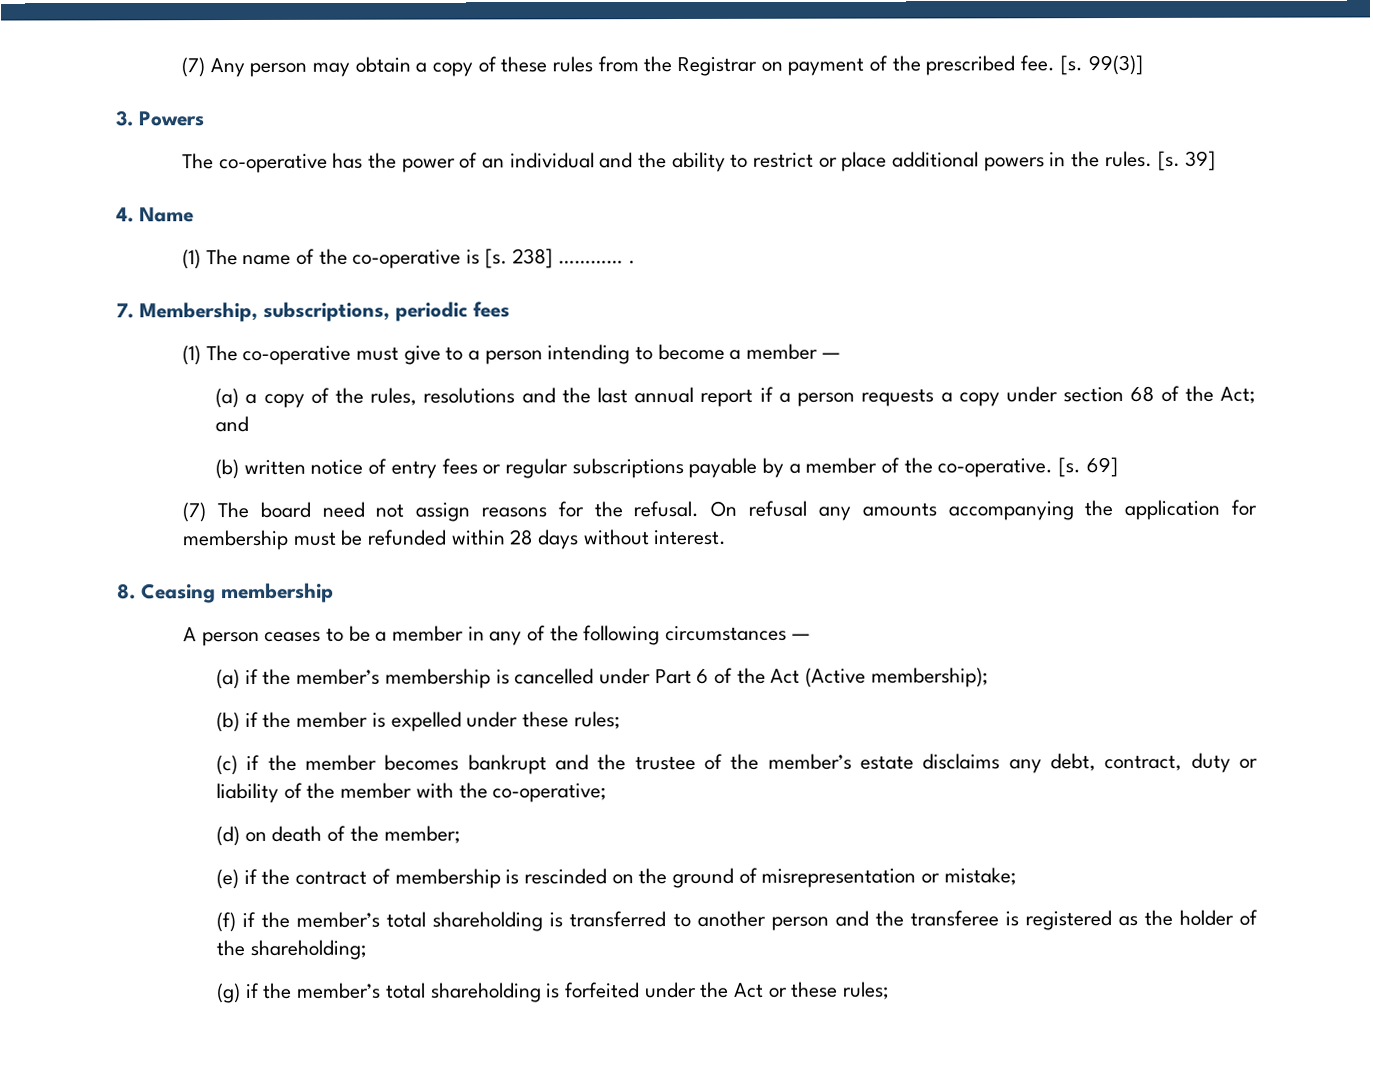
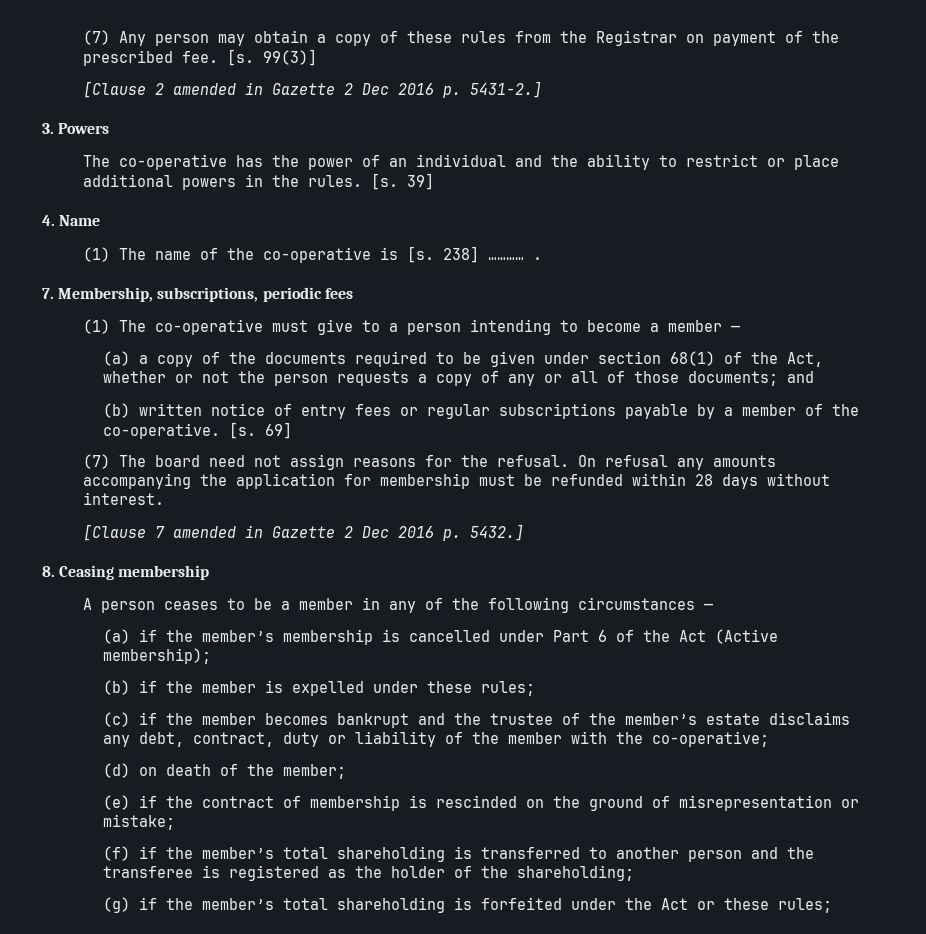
(1143, 65) none -> [82,81,542,98] // [Clause 2 amended in Gazette 2 Dec 2016 p. 5431-2.]
[370,385,1256,407] rules, resolutions and the last annual report if a person requests a copy under section 68 of the Act; -> [265,351,824,367] [103,371,779,386] documents required to be given under section 68(1) of the Act, whether or not the person requests a copy of any or all of those documents;
(728, 537) none -> [82,524,524,541] // [Clause 7 amended in Gazette 2 Dec 2016 p. 5432.]

